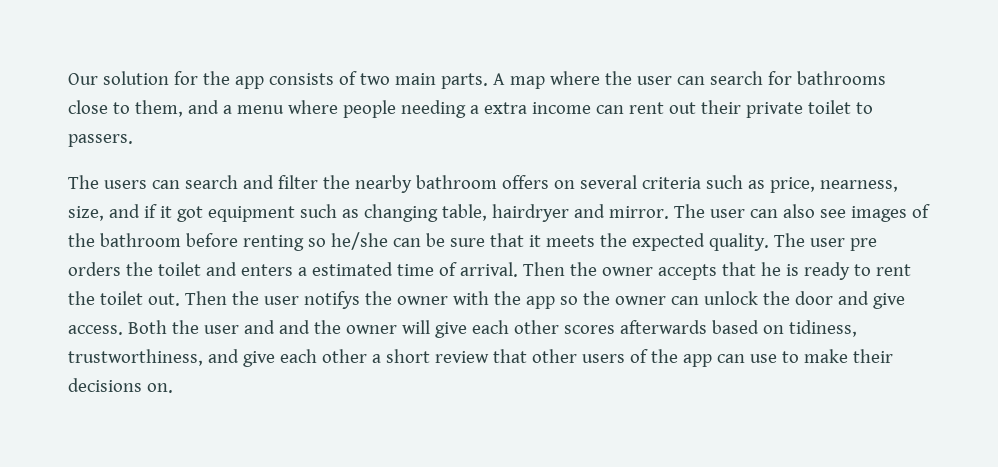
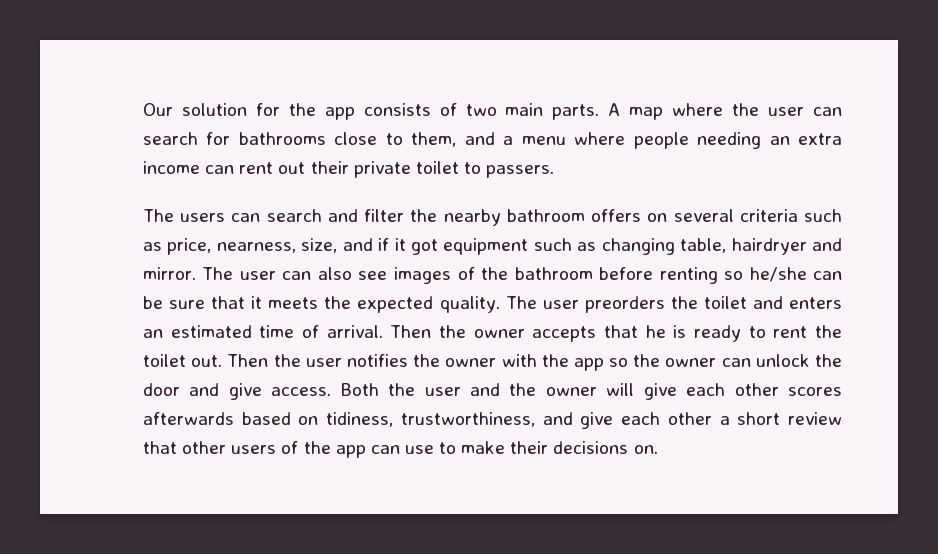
[469,105,479,114] a -> [769,136,790,145] an
[849,238,877,251] [68,262,121,276] pre orders -> [584,296,665,313] preorders
[297,267,307,276] a -> [143,329,163,338] an
[303,291,360,309] notifys -> [346,354,408,367] notifies
[278,320,310,334] and -> (500, 389) none

